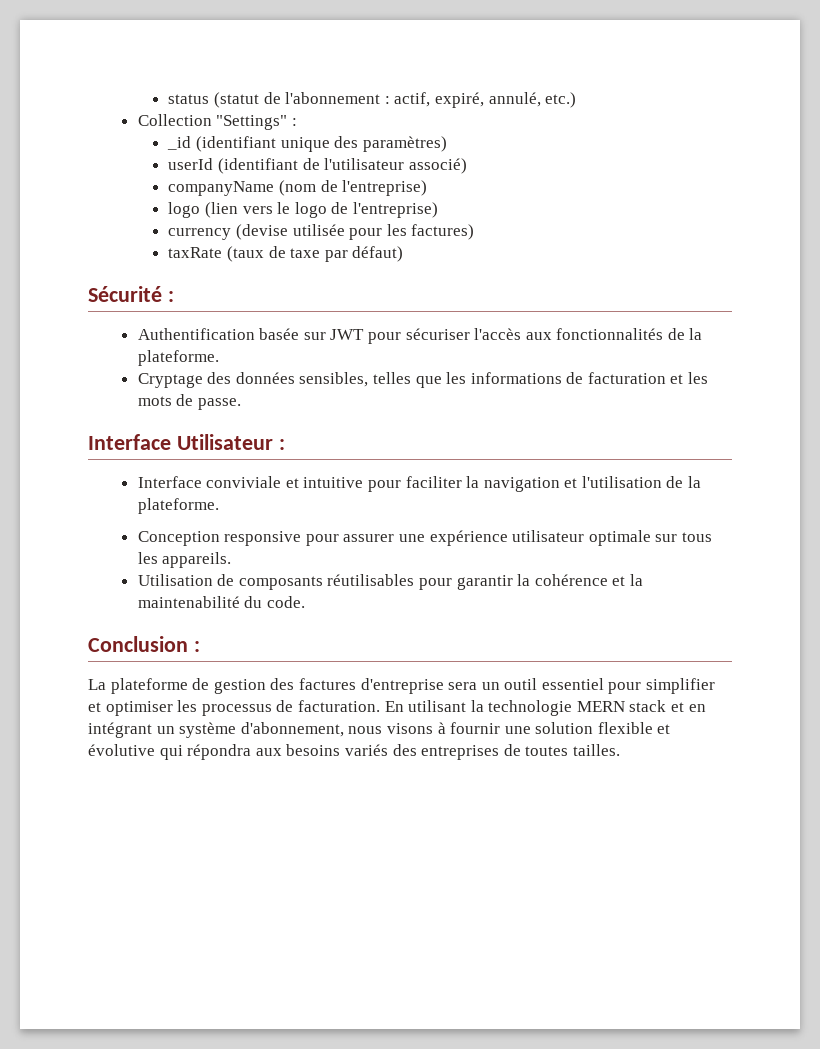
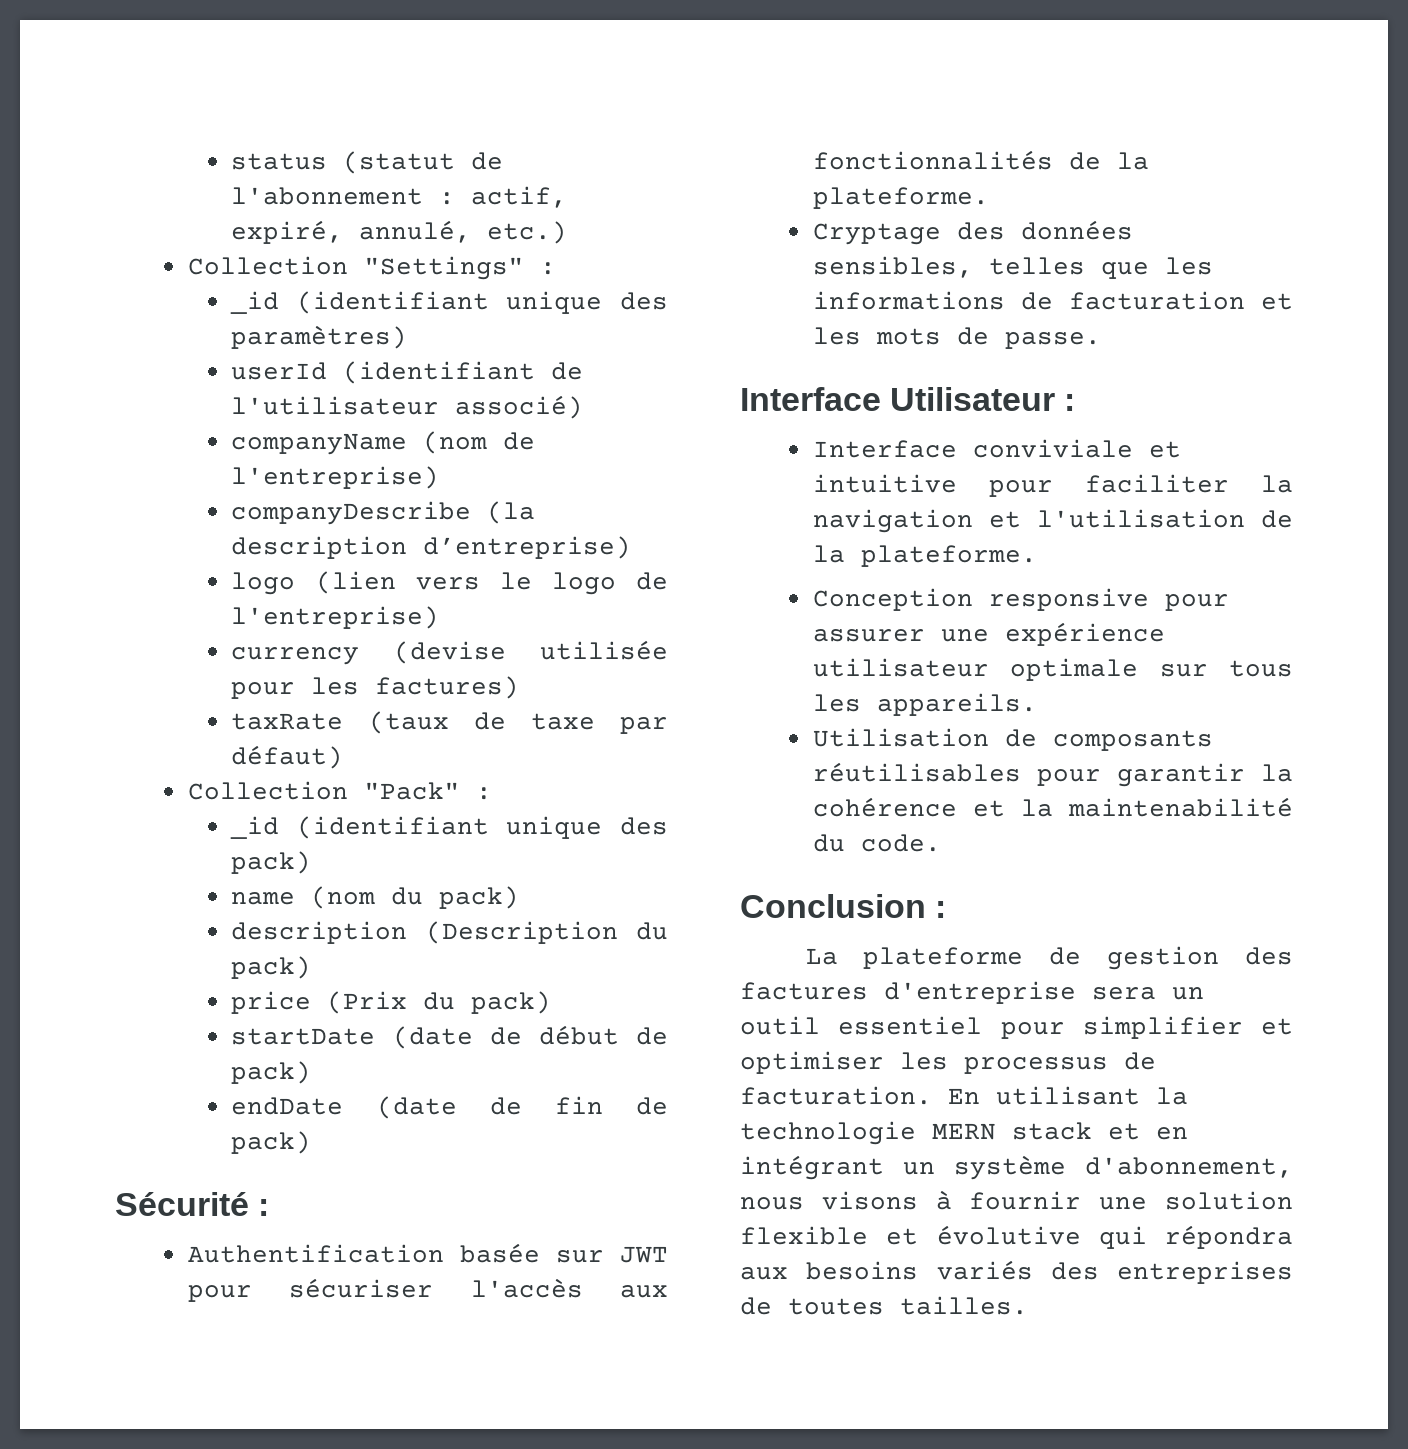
(428, 188) none -> [231,501,536,525] [231,536,632,559] // companyDescribe (la description d’entreprise)
(404, 254) none -> [187,781,492,800] [230,816,668,839] [231,851,312,874] [231,886,520,909] [231,921,668,944] [231,956,312,979] [231,991,552,1014] [231,1025,669,1049] [231,1061,312,1084] [231,1096,669,1119] [231,1131,312,1154] // Collection "Pack" : // _id (identifiant unique des pack) // name (nom du pack) // description (Description du pack) // price (Prix du pack) // startDate (date de début de pack) // endDate (date de fin de pack)

